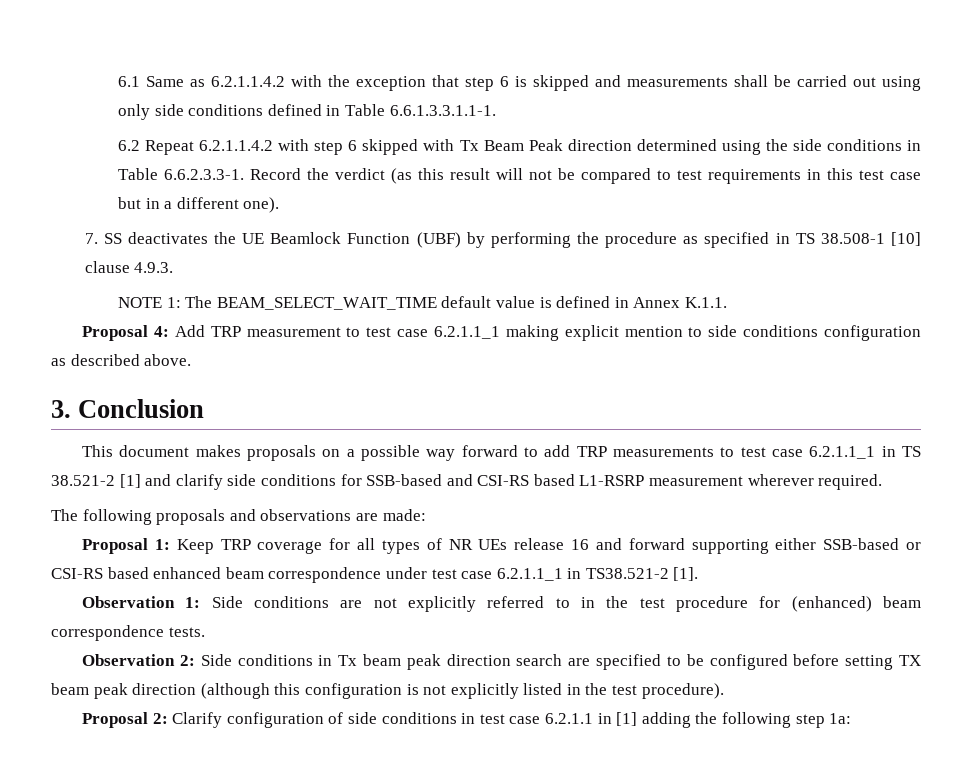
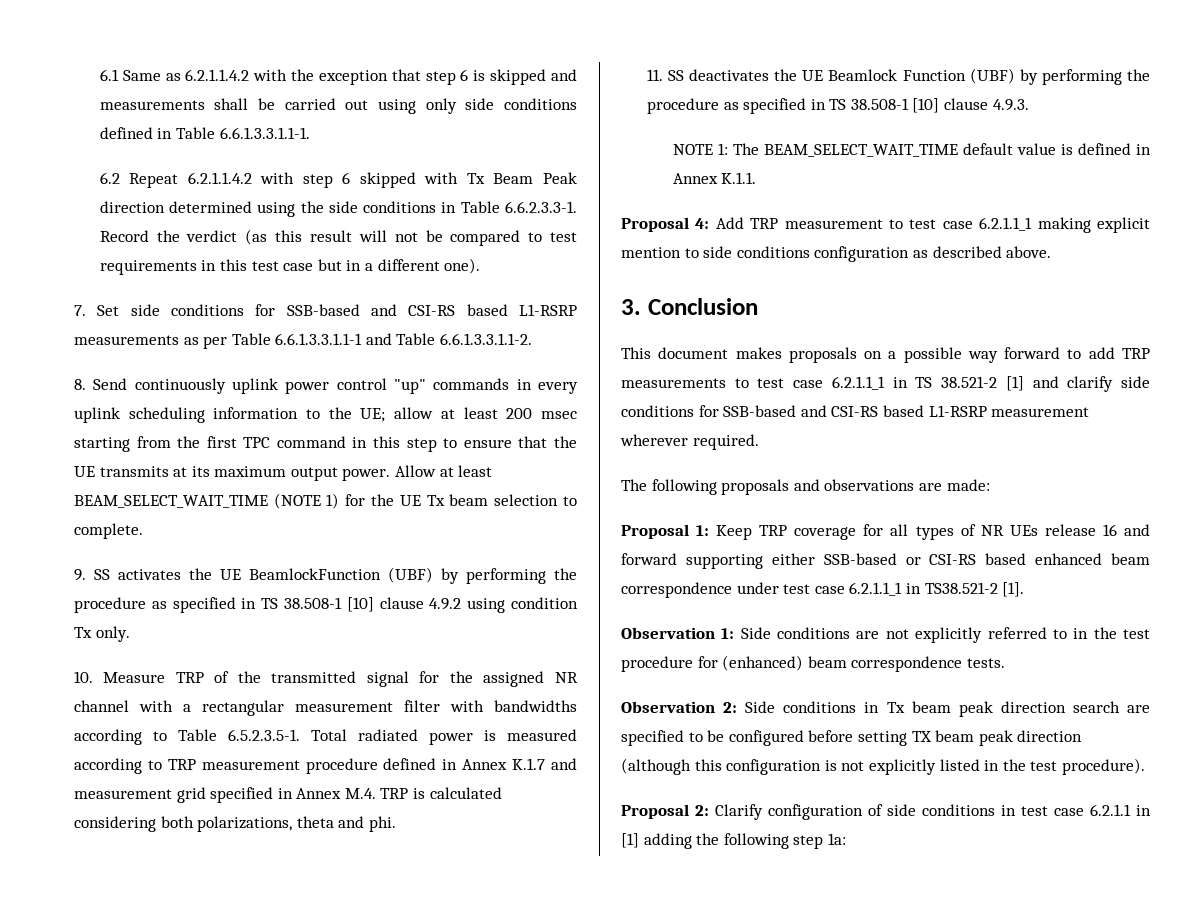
(98, 238) none -> [97,304,577,316] [73,333,533,349] [73,378,578,394] [73,407,577,423] [73,436,577,452] [73,465,493,481] [73,493,578,509] [73,523,143,539] [73,567,577,584] [73,597,578,613] [73,626,130,642] [73,671,578,687] [73,700,577,716] [73,729,577,745] [73,758,577,774] [73,787,502,803] [73,816,396,832] [646,69,663,81] Set side conditions for SSB-based and CSI-RS based L1-RSRP measurements as per Table 6.6.1.3.3.1.1-1 and Table 6.6.1.3.3.1.1-2. // 8. Send continuously uplink power control "up" commands in every uplink scheduling information to the UE; allow at least 200 msec starting from the first TPC command in this step to ensure that the UE transmits at its maximum output power. Allow at least BEAM_SELECT_WAIT_TIME (NOTE 1) for the UE Tx beam selection to complete. // 9. SS activates the UE BeamlockFunction (UBF) by performing the procedure as specified in TS 38.508-1 [10] clause 4.9.2 using condition Tx only. // 10. Measure TRP of the transmitted signal for the assigned NR channel with a rectangular measurement filter with bandwidths according to Table 6.5.2.3.5-1. Total radiated power is measured according to TRP measurement procedure defined in Annex K.1.7 and measurement grid specified in Annex M.4. TRP is calculated considering both polarizations, theta and phi. // 11.

